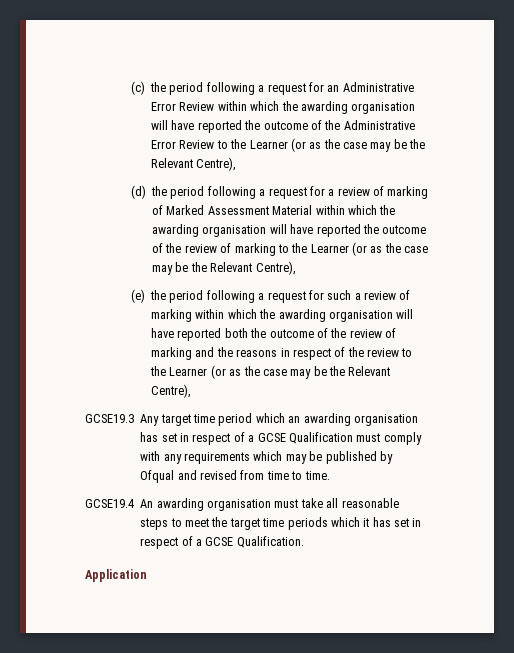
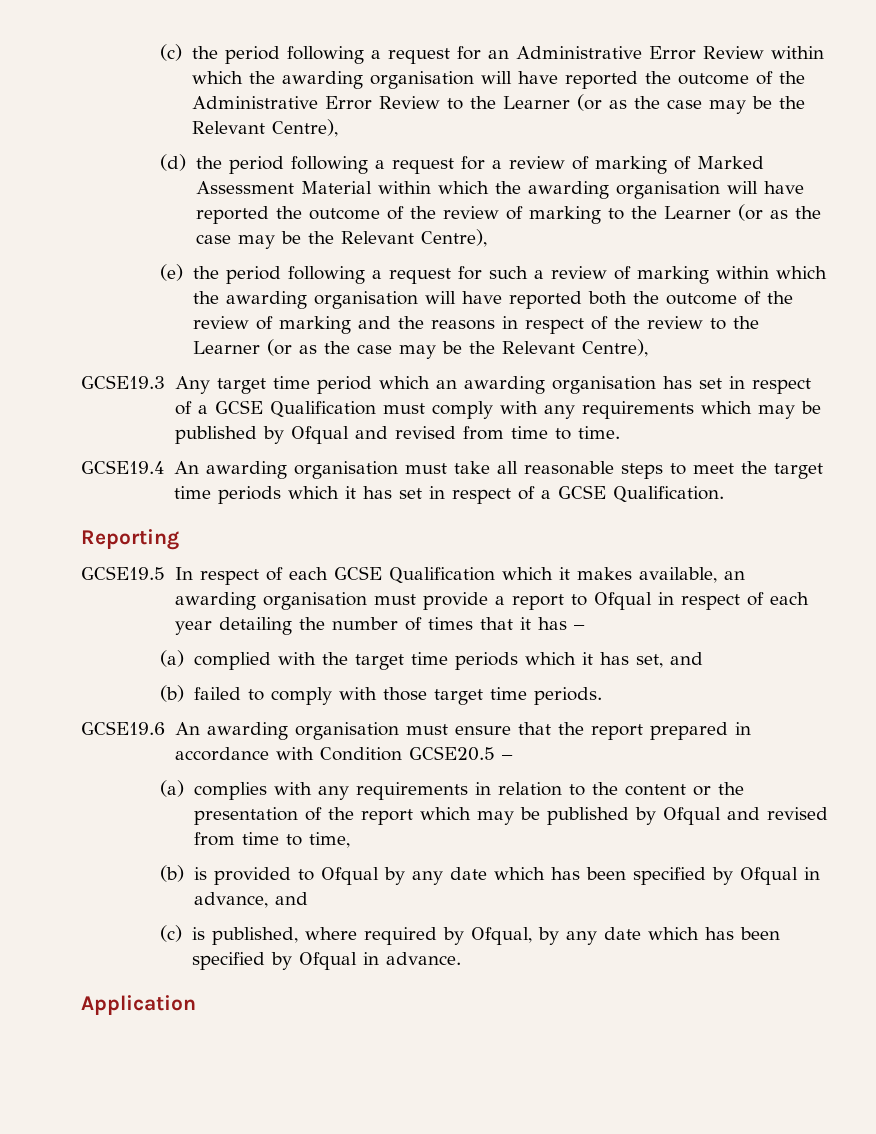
(304, 542) none -> [81,529,179,550] [81,566,745,585] [174,592,809,610] [174,617,585,635] [160,650,703,670] [160,685,602,705] [81,721,751,740] [174,746,513,761] [160,780,744,800] [193,807,828,825] [193,832,350,848] [160,865,820,885] [193,892,308,908] [160,925,780,945] [191,952,461,970] // Reporting // GCSE19.5 In respect of each GCSE Qualification which it makes available, an awarding organisation must provide a report to Ofqual in respect of each year detailing the number of times that it has – // (a) complied with the target time periods which it has set, and // (b) failed to comply with those target time periods. // GCSE19.6 An awarding organisation must ensure that the report prepared in accordance with Condition GCSE20.5 – // (a) complies with any requirements in relation to the content or the presentation of the report which may be published by Ofqual and revised from time to time, // (b) is provided to Ofqual by any date which has been specified by Ofqual in advance, and // (c) is published, where required by Ofqual, by any date which has been specified by Ofqual in advance.

